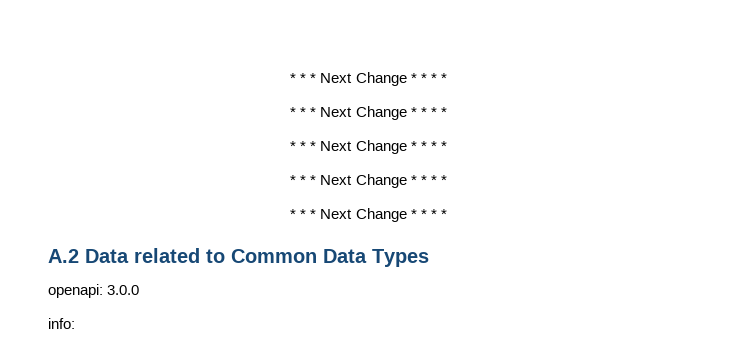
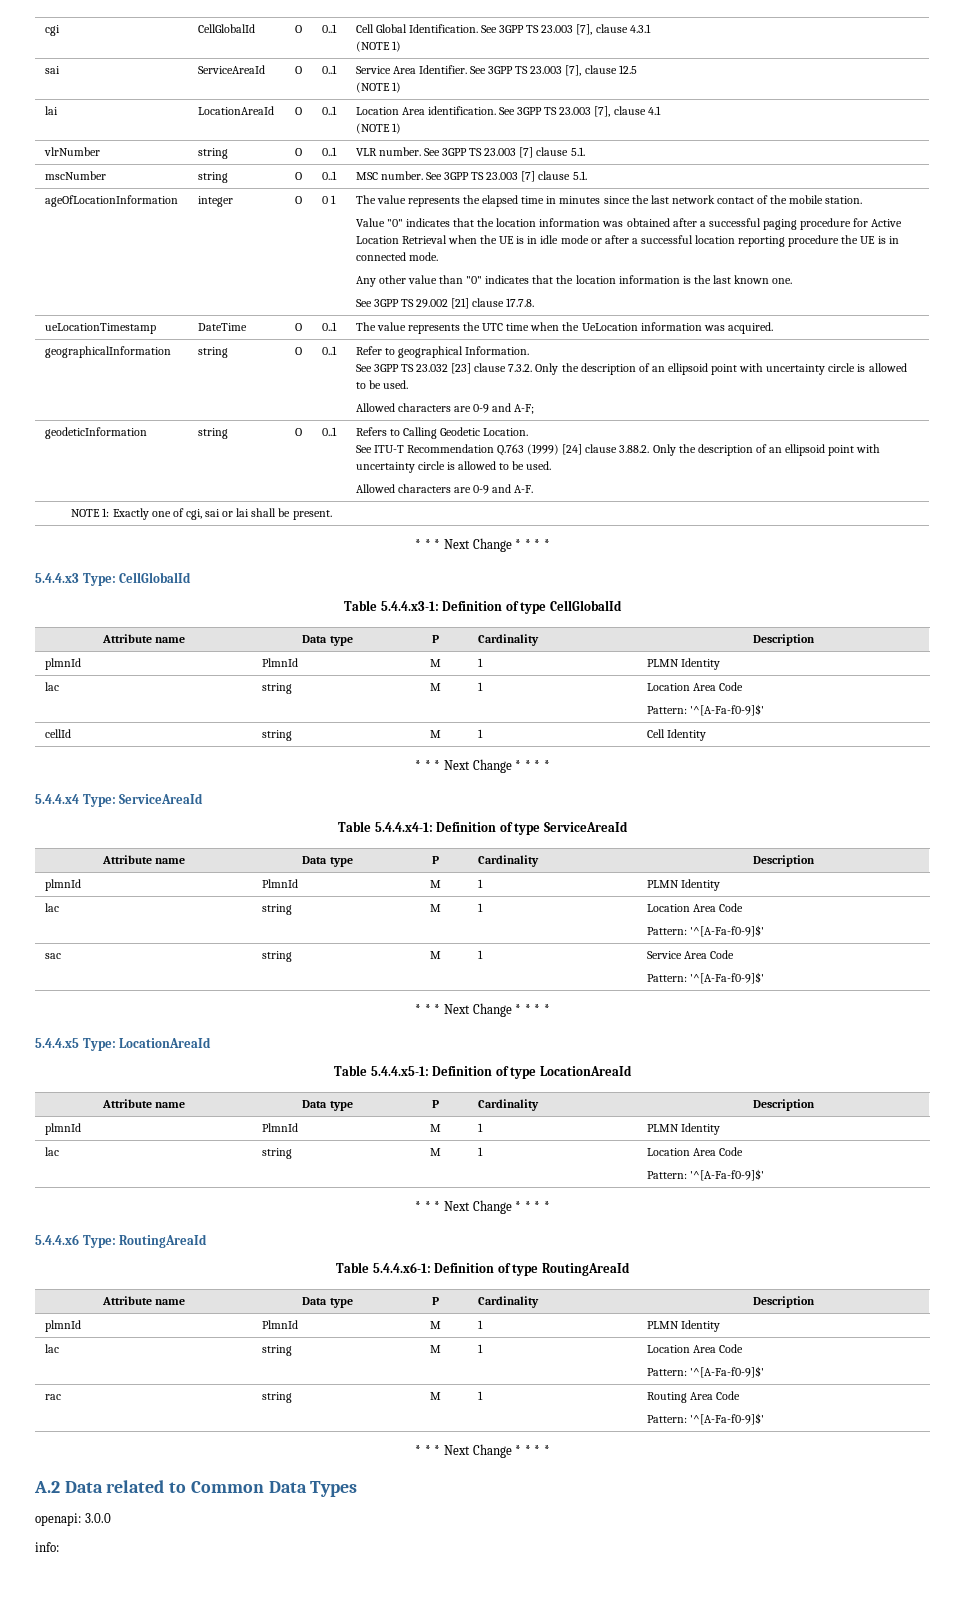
[290,72,447,86] [290,106,447,120] [290,140,447,154] [290,174,447,188] * * * Next Change * * * * // * * * Next Change * * * * // * * * Next Change * * * * // * * * Next Change * * * * -> [44,25,60,36] [197,24,255,33] [295,25,302,33] [321,24,337,33] [355,24,651,35] [355,41,401,52] [44,66,60,74] [197,65,265,74] [295,66,302,74] [321,65,337,74] [355,65,637,76] [355,82,401,93] [44,106,58,115] [197,106,274,115] [295,107,302,115] [321,106,337,115] [355,106,661,117] [355,123,401,134] [43,147,100,156] [197,148,228,159] [295,148,302,156] [321,147,337,156] [355,147,585,158] [44,171,106,180] [197,172,228,183] [295,172,302,180] [321,171,337,180] [355,171,587,182] [44,195,178,207] [197,196,233,207] [295,196,302,204] [321,195,336,204] [355,195,863,207] [355,218,903,230] [355,235,899,247] [355,252,438,261] [355,275,793,287] [355,298,535,309] [44,323,156,334] [197,323,247,331] [295,323,302,331] [321,322,337,331] [355,322,773,334] [44,346,171,358] [197,347,228,358] [295,347,302,355] [321,346,337,355] [355,346,530,358] [355,363,907,375] [355,380,408,389] [355,403,535,414] [44,427,147,439] [197,428,228,439] [295,428,302,436] [321,427,337,436] [355,427,529,439] [355,444,881,456] [355,461,552,473] [355,484,534,494] [71,508,332,520] [415,538,550,552] [35,572,192,586] [344,600,622,614] [101,634,186,643] [302,635,353,646] [432,635,439,643] [477,634,539,646] [753,634,815,646] [44,658,81,670] [261,658,298,667] [430,659,441,667] [477,658,483,667] [646,658,720,670] [44,682,59,691] [261,683,292,694] [430,683,441,691] [477,682,483,691] [646,682,743,691] [646,704,764,716] [44,729,71,738] [261,730,292,741] [430,730,441,738] [477,729,483,738] [646,729,706,741] [415,759,550,773] [35,793,204,807] [338,821,628,835] [101,855,186,864] [302,856,353,867] [432,856,439,864] [477,855,539,867] [753,855,815,867] [44,879,81,891] [261,879,298,888] [430,880,441,888] [477,879,483,888] [646,879,720,891] [44,903,59,912] [261,904,292,915] [430,904,441,912] [477,903,483,912] [646,903,743,912] [646,925,764,937] [44,953,61,959] [261,951,292,962] [430,951,441,959] [477,950,483,959] [646,950,734,959] [646,972,764,984] [415,1003,550,1017] [35,1037,212,1051] [334,1065,632,1079] [101,1099,186,1108] [302,1100,353,1111] [432,1100,439,1108] [477,1099,539,1111] [753,1099,815,1111] [44,1123,81,1135] [261,1123,298,1132] [430,1124,441,1132] [477,1123,483,1132] [646,1123,720,1135] [44,1147,59,1156] [261,1148,292,1159] [430,1148,441,1156] [477,1147,483,1156] [646,1147,743,1156] [646,1169,764,1181] [415,1200,550,1214] [35,1234,208,1248] [336,1262,630,1276] [101,1296,186,1305] [302,1297,353,1308] [432,1297,439,1305] [477,1296,539,1308] [753,1296,815,1308] [44,1320,81,1332] [261,1320,298,1329] [430,1321,441,1329] [477,1320,483,1329] [646,1320,720,1332] [44,1344,59,1353] [261,1345,292,1356] [430,1345,441,1353] [477,1344,483,1353] [646,1344,743,1353] [646,1366,764,1378] [44,1394,61,1400] [261,1392,292,1403] [430,1392,441,1400] [477,1391,483,1400] [646,1391,740,1403] [646,1413,764,1425] cgi | CellGlobalId | O | 0..1 | Cell Global Identification. See 3GPP TS 23.003 [7], clause 4.3.1 // (NOTE 1) // sai | ServiceAreaId | O | 0..1 | Service Area Identifier. See 3GPP TS 23.003 [7], clause 12.5 // (NOTE 1) // lai | LocationAreaId | O | 0..1 | Location Area identification. See 3GPP TS 23.003 [7], clause 4.1 // (NOTE 1) // vlrNumber | string | O | 0..1 | VLR number. See 3GPP TS 23.003 [7] clause 5.1. // mscNumber | string | O | 0..1 | MSC number. See 3GPP TS 23.003 [7] clause 5.1. // ageOfLocationInformation | integer | O | 0 1 | The value represents the elapsed time in minutes since the last network contact of the mobile station. // Value "0" indicates that the location information was obtained after a successful paging procedure for Active Location Retrieval when the UE is in idle mode or after a successful location reporting procedure the UE is in connected mode. // Any other value than "0" indicates that the location information is the last known one. // See 3GPP TS 29.002 [21] clause 17.7.8. // ueLocationTimestamp | DateTime | O | 0..1 | The value represents the UTC time when the UeLocation information was acquired. // geographicalInformation | string | O | 0..1 | Refer to geographical Information. // See 3GPP TS 23.032 [23] clause 7.3.2. Only the description of an ellipsoid point with uncertainty circle is allowed to be used. // Allowed characters are 0-9 and A-F; // geodeticInformation | string | O | 0..1 | Refers to Calling Geodetic Location. // See ITU-T Recommendation Q.763 (1999) [24] clause 3.88.2. Only the description of an ellipsoid point with uncertainty circle is allowed to be used. // Allowed characters are 0-9 and A-F. // NOTE 1: Exactly one of cgi, sai or lai shall be present. // * * * Next Change * * * * // 5.4.4.x3 Type: CellGlobalId // Table 5.4.4.x3-1: Definition of type CellGlobalId // Attribute name | Data type | P | Cardinality | Description // plmnId | PlmnId | M | 1 | PLMN Identity // lac | string | M | 1 | Location Area Code // Pattern: '^[A-Fa-f0-9]$' // cellId | string | M | 1 | Cell Identity // * * * Next Change * * * * // 5.4.4.x4 Type: ServiceAreaId // Table 5.4.4.x4-1: Definition of type ServiceAreaId // Attribute name | Data type | P | Cardinality | Description // plmnId | PlmnId | M | 1 | PLMN Identity // lac | string | M | 1 | Location Area Code // Pattern: '^[A-Fa-f0-9]$' // sac | string | M | 1 | Service Area Code // Pattern: '^[A-Fa-f0-9]$' // * * * Next Change * * * * // 5.4.4.x5 Type: LocationAreaId // Table 5.4.4.x5-1: Definition of type LocationAreaId // Attribute name | Data type | P | Cardinality | Description // plmnId | PlmnId | M | 1 | PLMN Identity // lac | string | M | 1 | Location Area Code // Pattern: '^[A-Fa-f0-9]$' // * * * Next Change * * * * // 5.4.4.x6 Type: RoutingAreaId // Table 5.4.4.x6-1: Definition of type RoutingAreaId // Attribute name | Data type | P | Cardinality | Description // plmnId | PlmnId | M | 1 | PLMN Identity // lac | string | M | 1 | Location Area Code // Pattern: '^[A-Fa-f0-9]$' // rac | string | M | 1 | Routing Area Code // Pattern: '^[A-Fa-f0-9]$'

